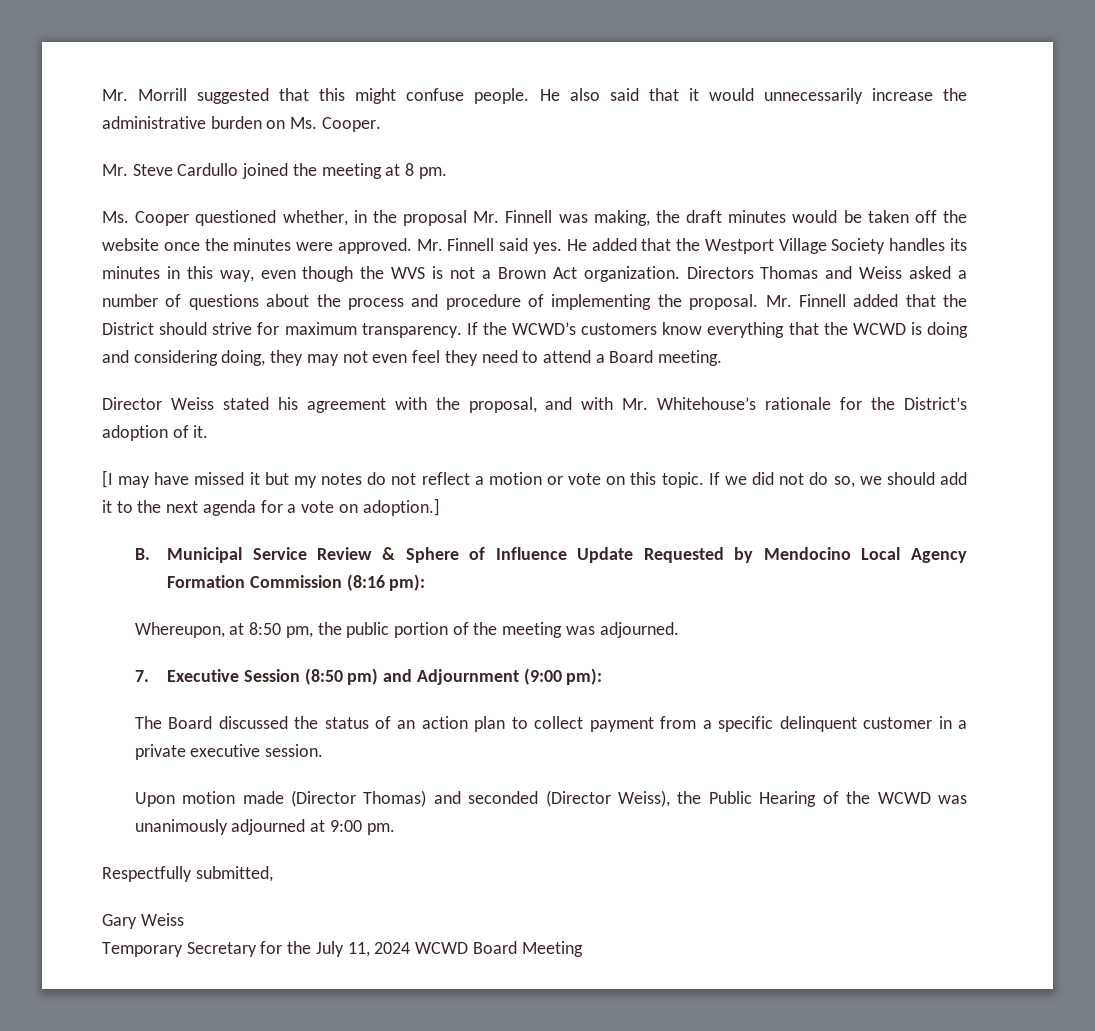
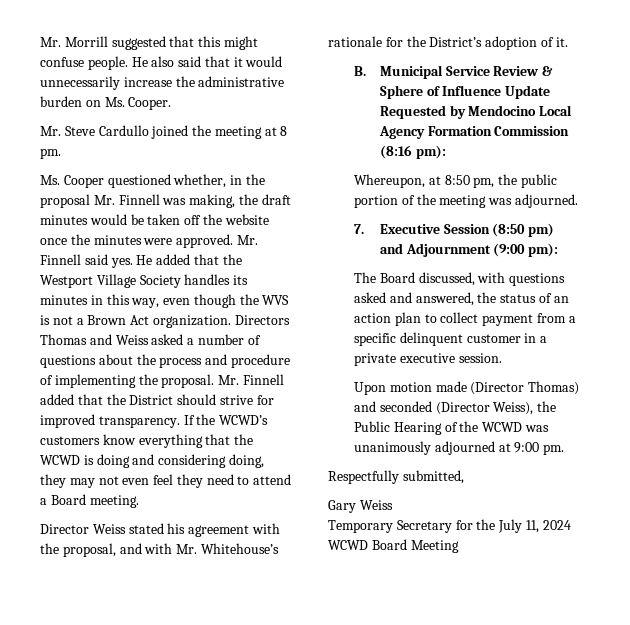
[284,322,357,335] maximum -> [40,414,95,428] improved
[102,470,968,488] [102,498,440,516] // [I may have missed it but my notes do not reflect a motion or vote on this topic. If we did not do so, we should add it to the next agenda for a vote on adoption.] -> (568, 42) none
[218,716,288,729] discussed -> [418,272,566,286] [353,292,474,306] discussed, with questions asked and answered,

